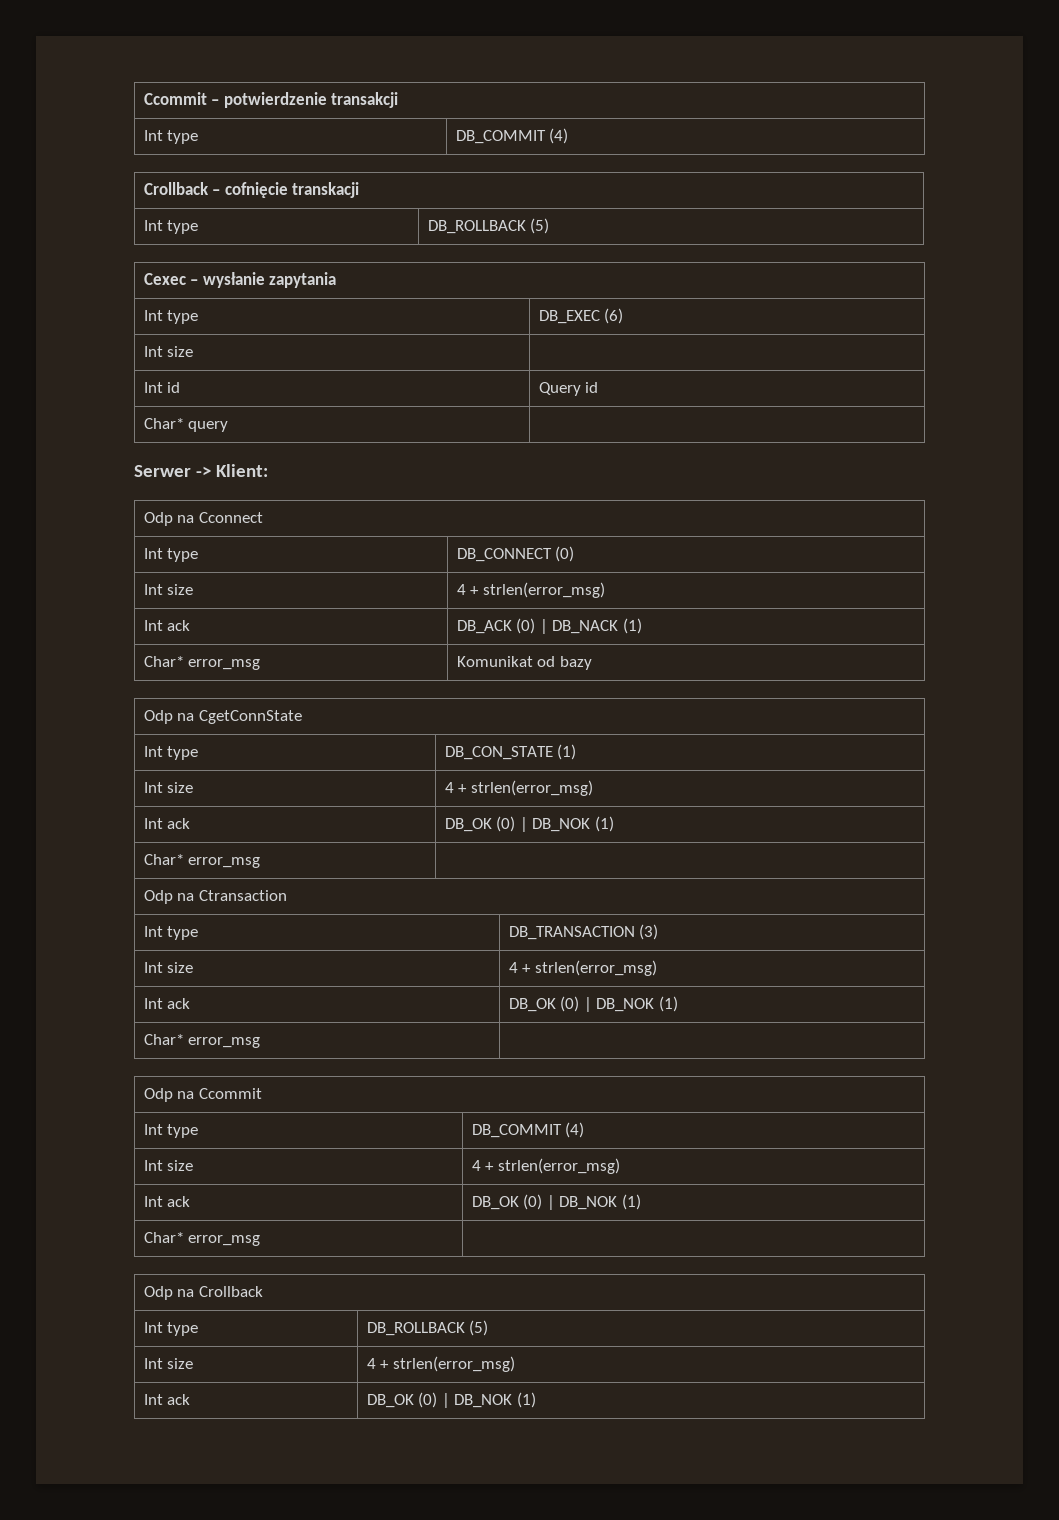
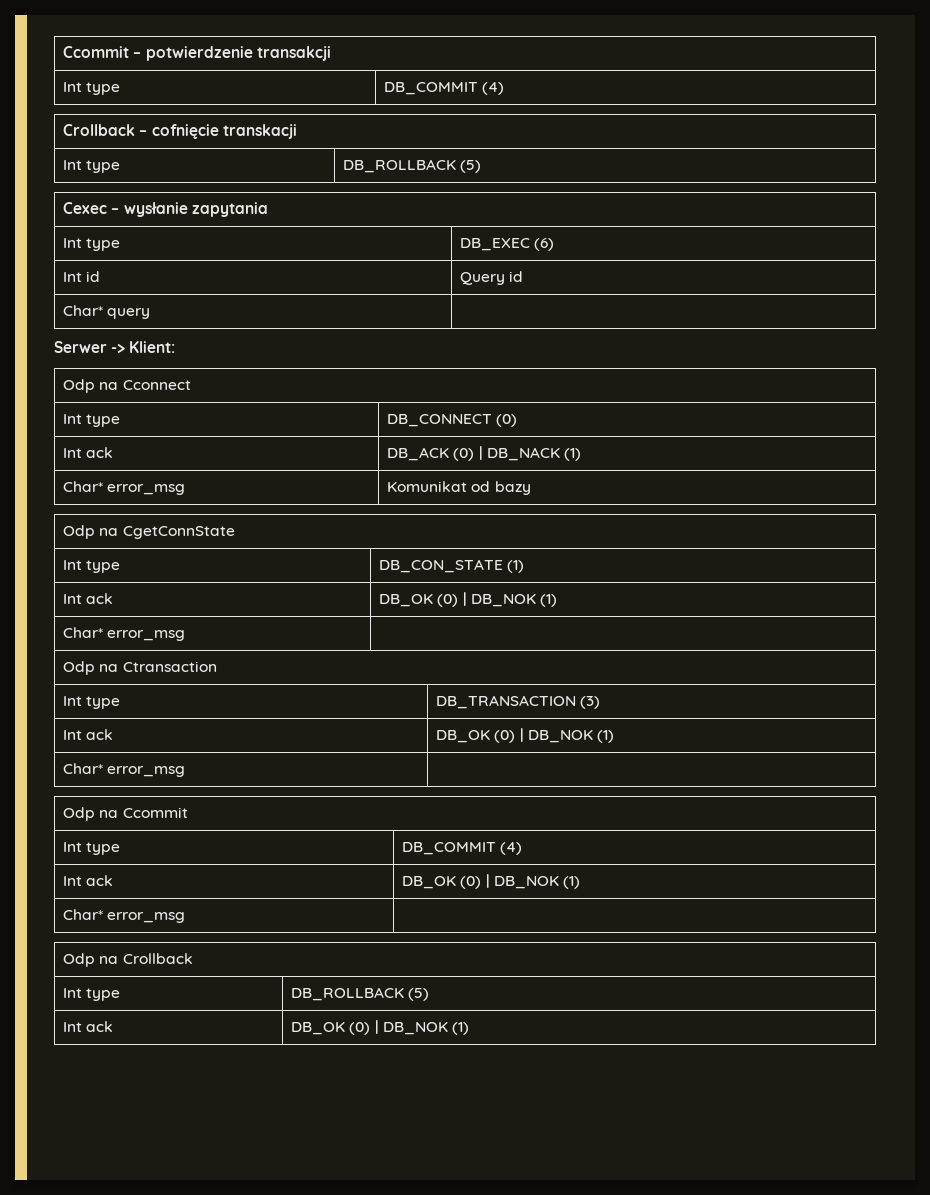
[143,346,194,357] // Int size | -> (555, 244) none
[143,584,194,595] [456,582,605,598] // Int size | 4 + strlen(error_msg) -> (518, 420) none
[143,782,194,793] [444,780,593,796] // Int size | 4 + strlen(error_msg) -> (525, 566) none
[143,962,194,973] [508,960,657,976] // Int size | 4 + strlen(error_msg) -> (601, 702) none
[143,1160,194,1171] [471,1158,620,1174] // Int size | 4 + strlen(error_msg) -> (523, 848) none
[143,1358,194,1369] [366,1356,515,1372] // Int size | 4 + strlen(error_msg) -> (430, 994) none

